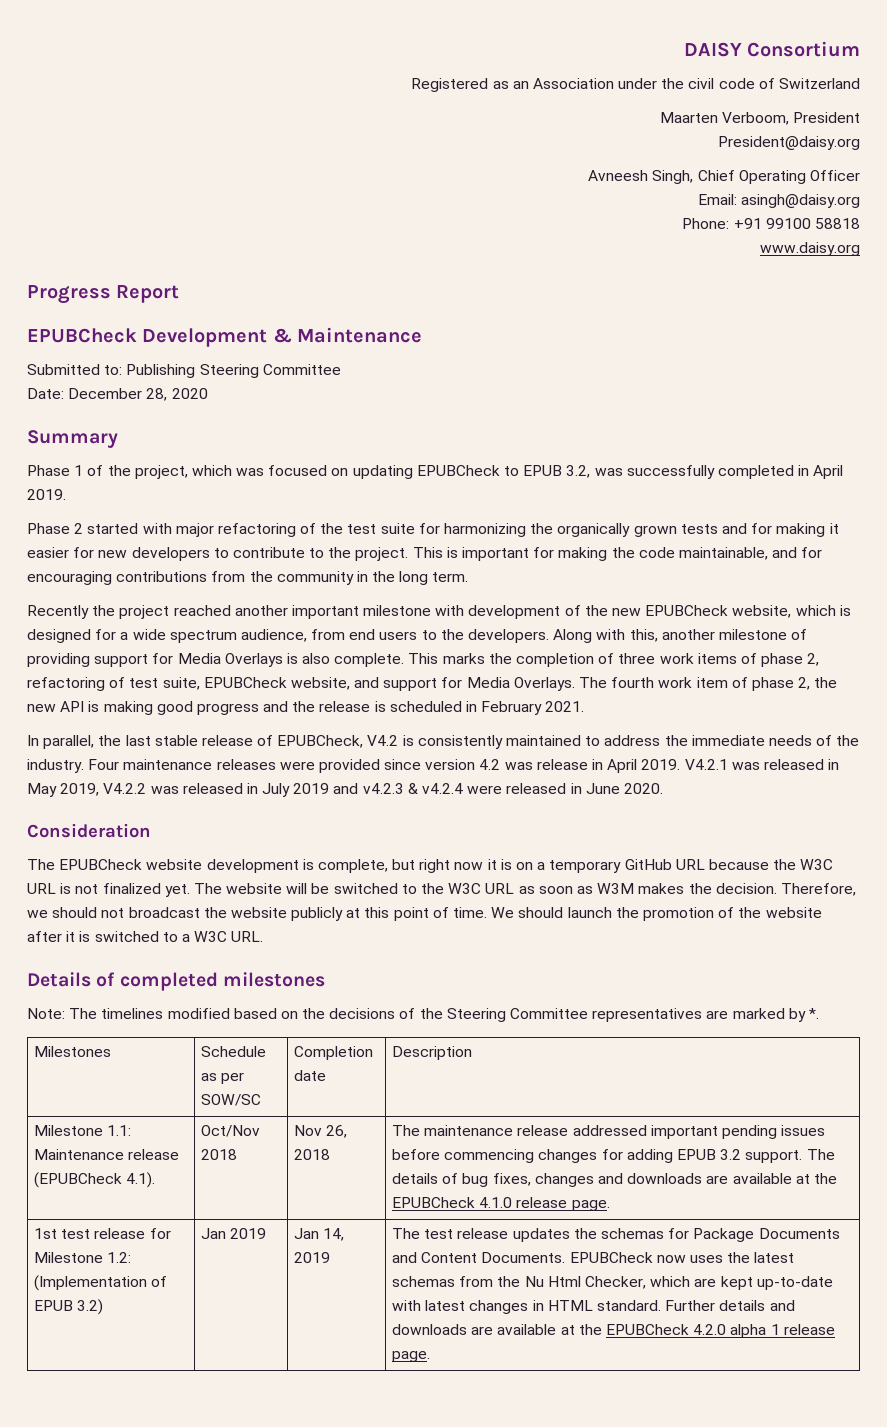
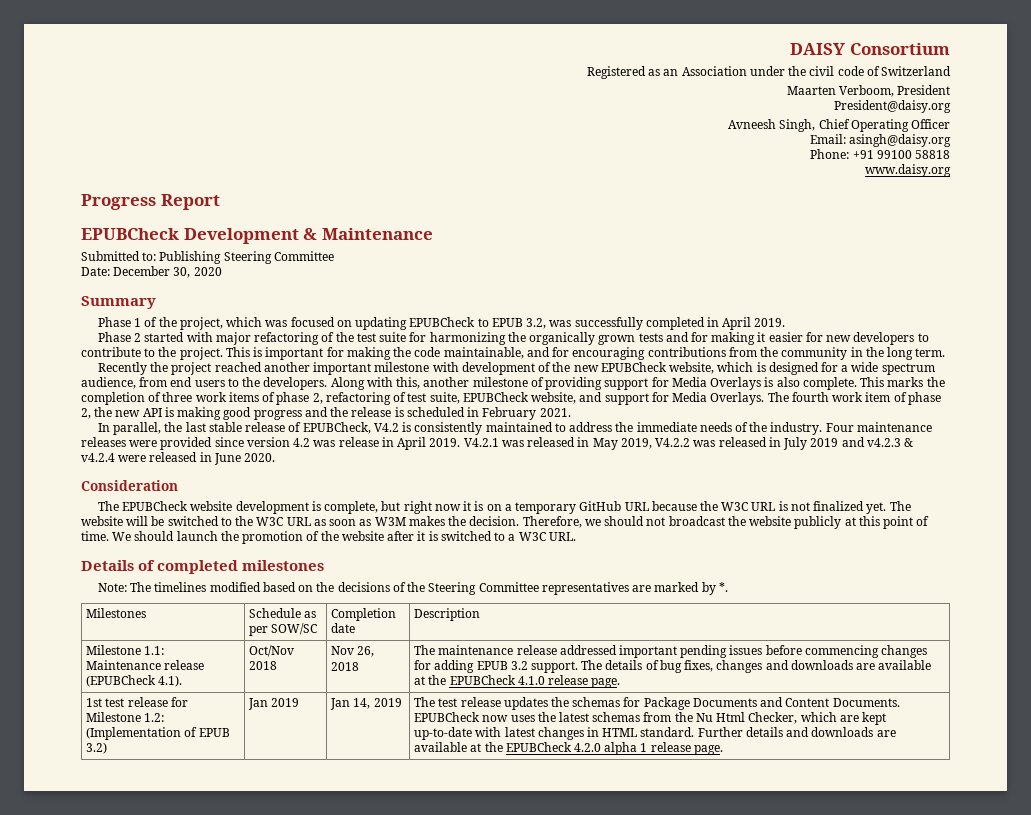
[146,388,168,401] 28, -> [173,267,191,278] 30,

